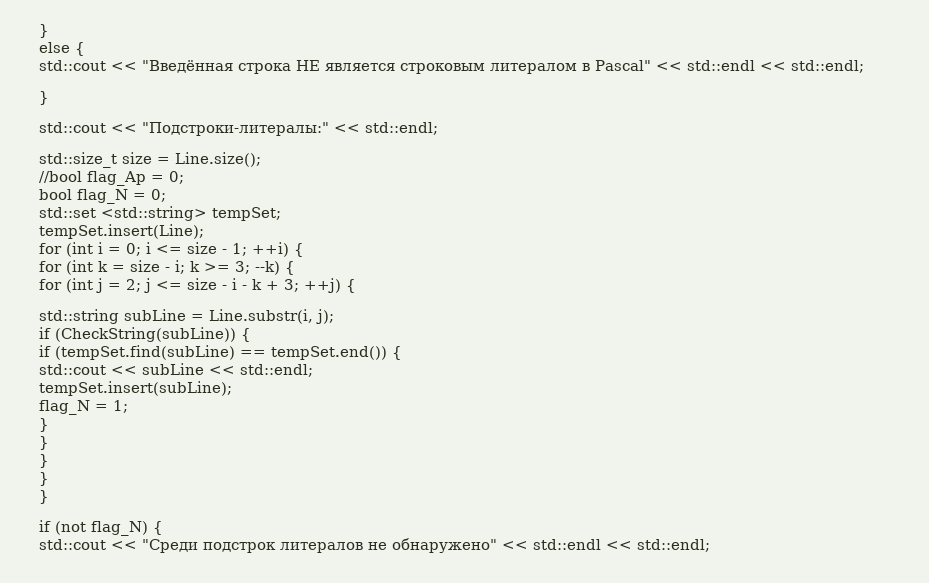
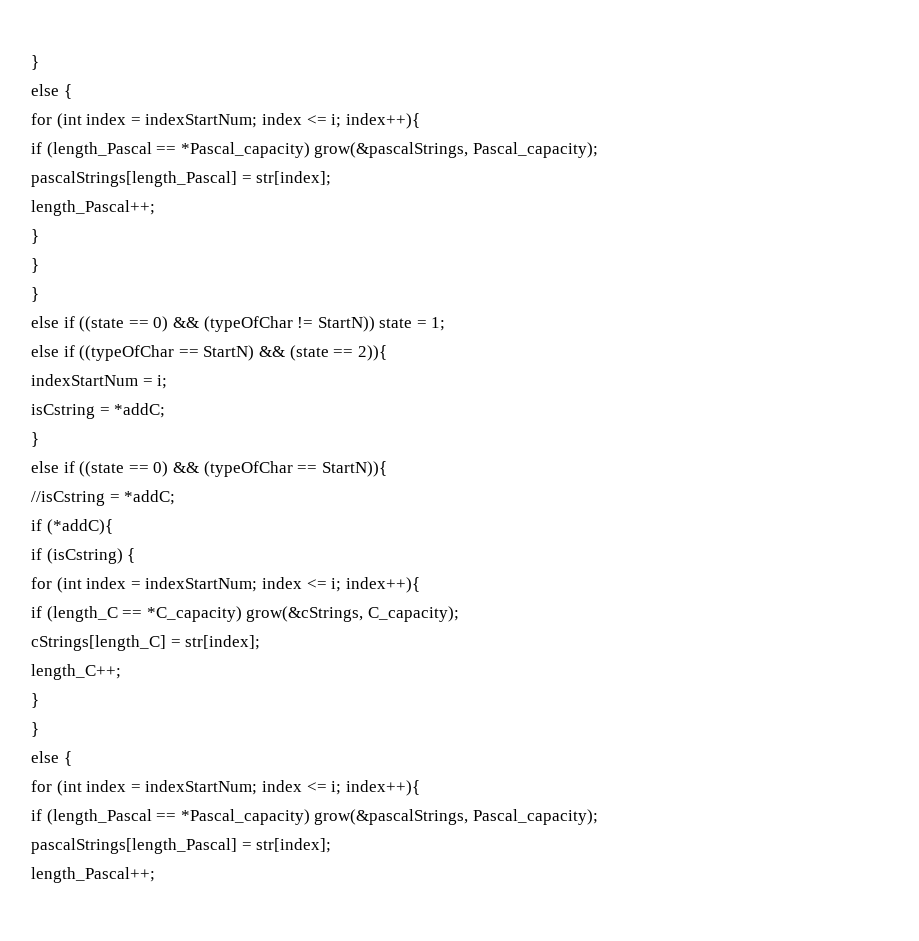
[39,24,49,38] [39,42,85,56] [39,60,864,74] [39,91,49,105] [39,122,438,136] [39,152,261,168] [39,171,184,186] [39,189,166,204] [39,206,281,221] [39,224,204,239] [39,242,304,257] [39,260,295,275] [39,278,356,293] [39,309,334,324] [39,327,251,342] [39,345,402,360] [39,363,313,377] [39,381,232,396] [39,400,128,415] [39,418,49,432] [39,436,49,450] [39,454,49,468] [39,472,49,486] [39,490,49,504] [39,520,163,536] [39,538,710,553] } // else { // std::cout << "Введённая строка НЕ является строковым литералом в Pascal" << std::endl << std::endl; // } // std::cout << "Подстроки-литералы:" << std::endl; // std::size_t size = Line.size(); // //bool flag_Ap = 0; // bool flag_N = 0; // std::set <std::string> tempSet; // tempSet.insert(Line); // for (int i = 0; i <= size - 1; ++i) { // for (int k = size - i; k >= 3; --k) { // for (int j = 2; j <= size - i - k + 3; ++j) { // std::string subLine = Line.substr(i, j); // if (CheckString(subLine)) { // if (tempSet.find(subLine) == tempSet.end()) { // std::cout << subLine << std::endl; // tempSet.insert(subLine); // flag_N = 1; // } // } // } // } // } // if (not flag_N) { // std::cout << "Среди подстрок литералов не обнаружено" << std::endl << std::endl; -> [31,55,39,70] [31,84,72,99] [31,113,420,129] [31,142,598,158] [31,171,332,187] [31,200,155,216] [31,229,39,244] [31,258,39,273] [31,287,39,302] [31,316,446,332] [31,345,387,361] [31,374,168,389] [31,403,166,419] [31,432,39,447] [31,461,387,477] [31,490,176,506] [31,519,113,535] [31,548,136,564] [31,577,420,593] [31,606,459,622] [31,635,261,651] [31,664,121,680] [31,693,39,708] [31,722,39,737] [31,751,72,766] [31,780,420,796] [31,809,598,825] [31,838,332,854] [31,867,155,883] } // else { // for (int index = indexStartNum; index <= i; index++){ // if (length_Pascal == *Pascal_capacity) grow(&pascalStrings, Pascal_capacity); // pascalStrings[length_Pascal] = str[index]; // length_Pascal++; // } // } // } // else if ((state == 0) && (typeOfChar != StartN)) state = 1; // else if ((typeOfChar == StartN) && (state == 2)){ // indexStartNum = i; // isCstring = *addC; // } // else if ((state == 0) && (typeOfChar == StartN)){ // //isCstring = *addC; // if (*addC){ // if (isCstring) { // for (int index = indexStartNum; index <= i; index++){ // if (length_C == *C_capacity) grow(&cStrings, C_capacity); // cStrings[length_C] = str[index]; // length_C++; // } // } // else { // for (int index = indexStartNum; index <= i; index++){ // if (length_Pascal == *Pascal_capacity) grow(&pascalStrings, Pascal_capacity); // pascalStrings[length_Pascal] = str[index]; // length_Pascal++;

